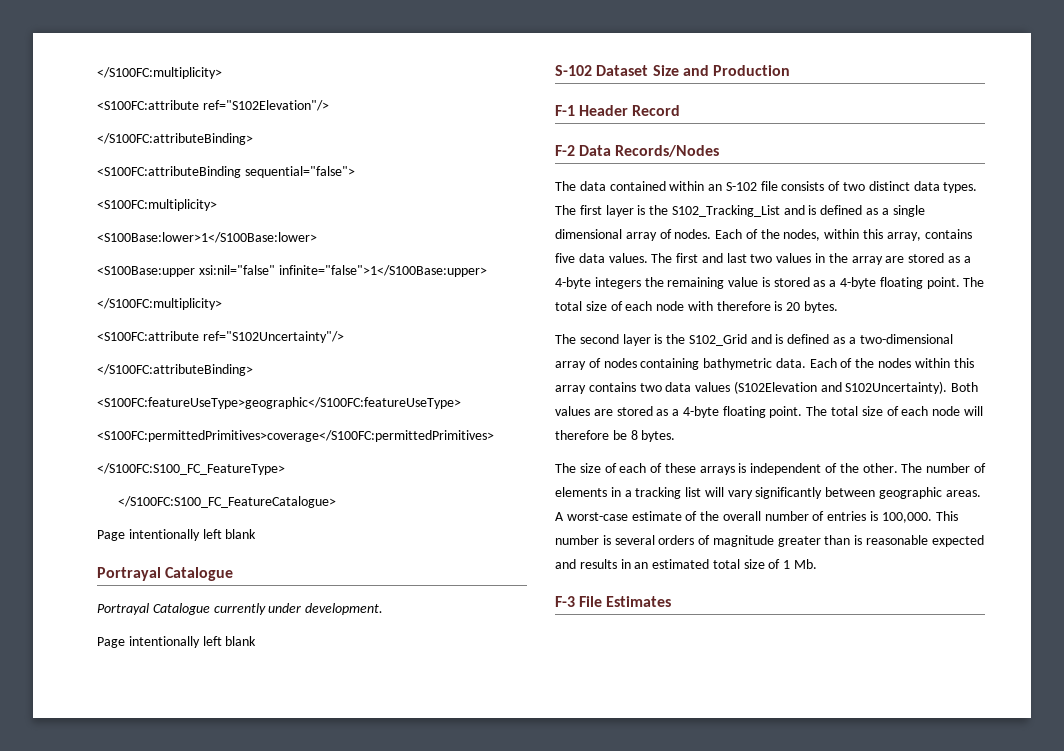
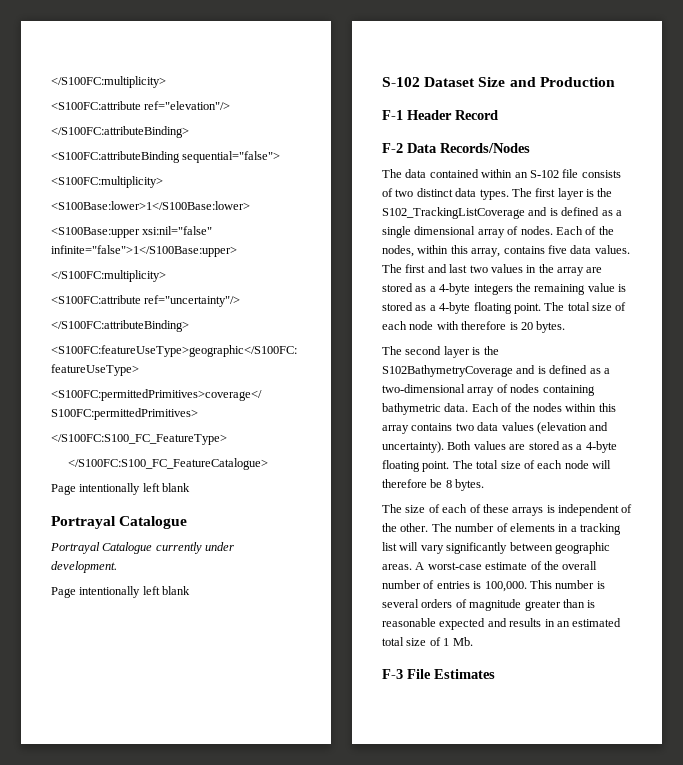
[97,67,222,79] [97,100,329,111] </S100FC:multiplicity> // <S100FC:attribute ref="S102Elevation"/> -> [51,76,166,88] [51,101,231,110] </S100FC:multiplicity> // <S100FC:attribute ref="elevation"/>
[202,331,344,343] ref="S102Uncertainty"/> -> [144,295,241,307] ref="uncertainty"/>
[671,205,780,217] S102_Tracking_List -> [382,207,525,219] S102_TrackingListCoverage
[688,334,747,346] S102_Grid -> [382,365,513,377] S102BathymetryCoverage
[733,381,948,394] (S102Elevation and S102Uncertainty). -> [536,422,609,434] [382,441,444,453] (elevation and uncertainty).

